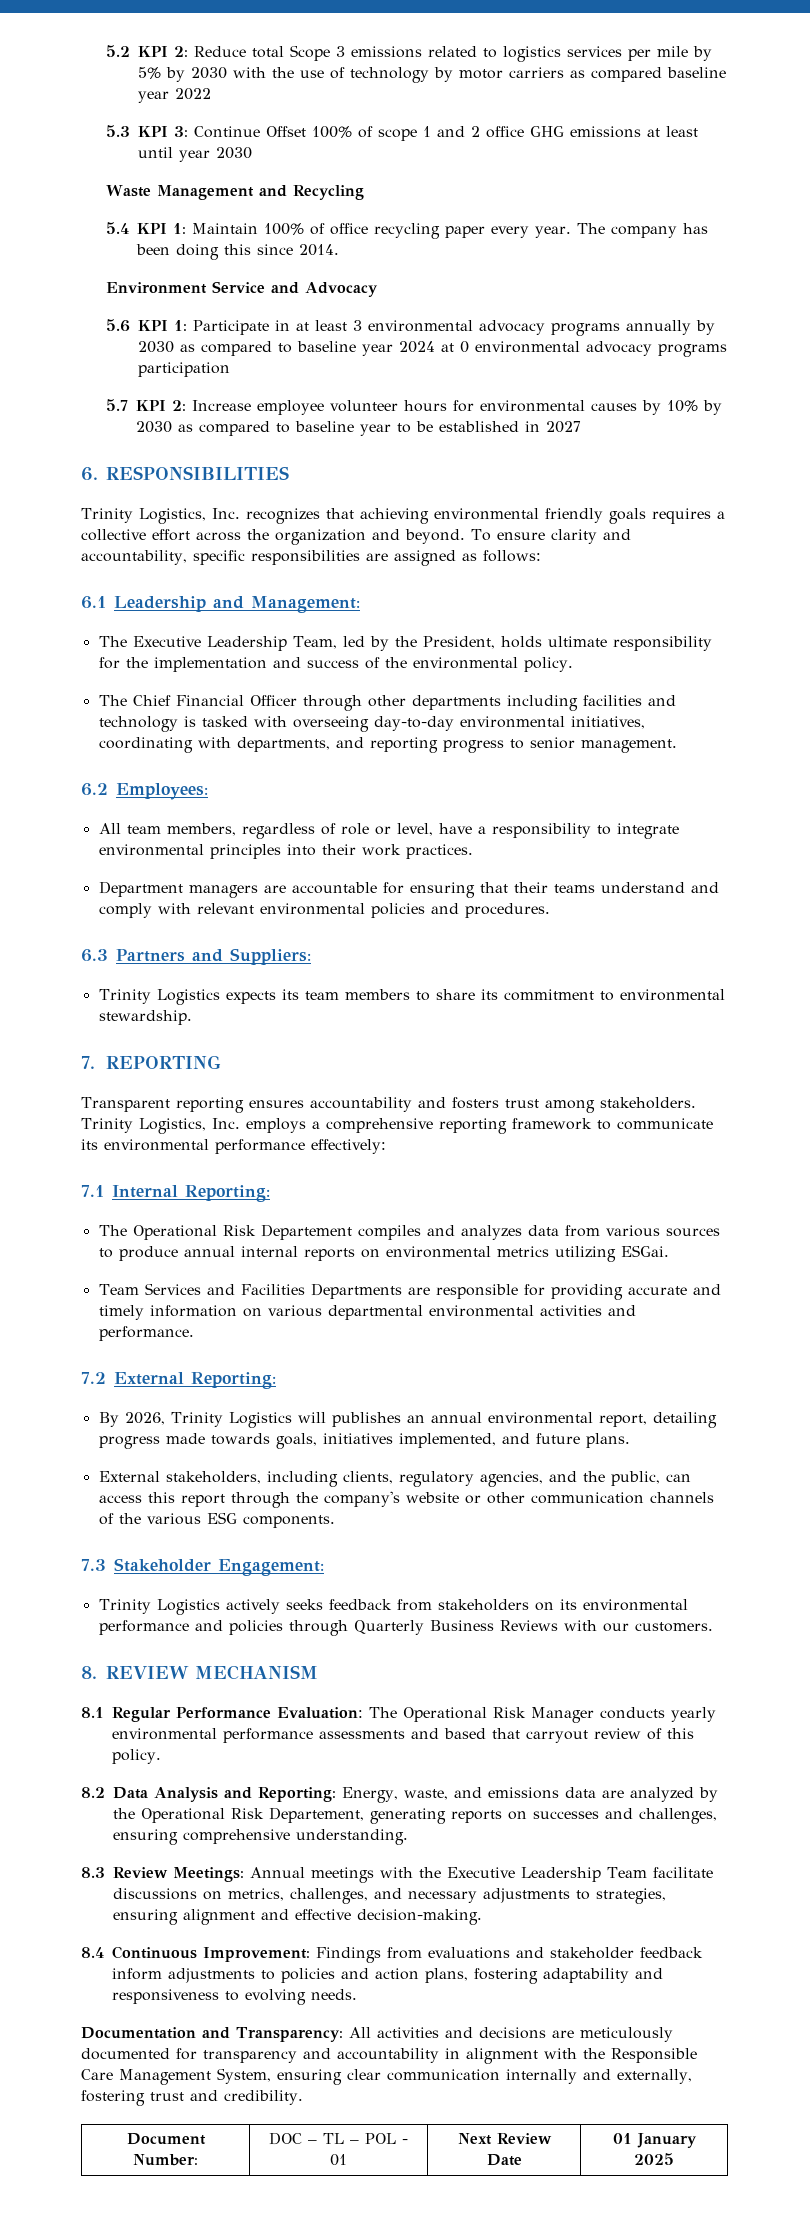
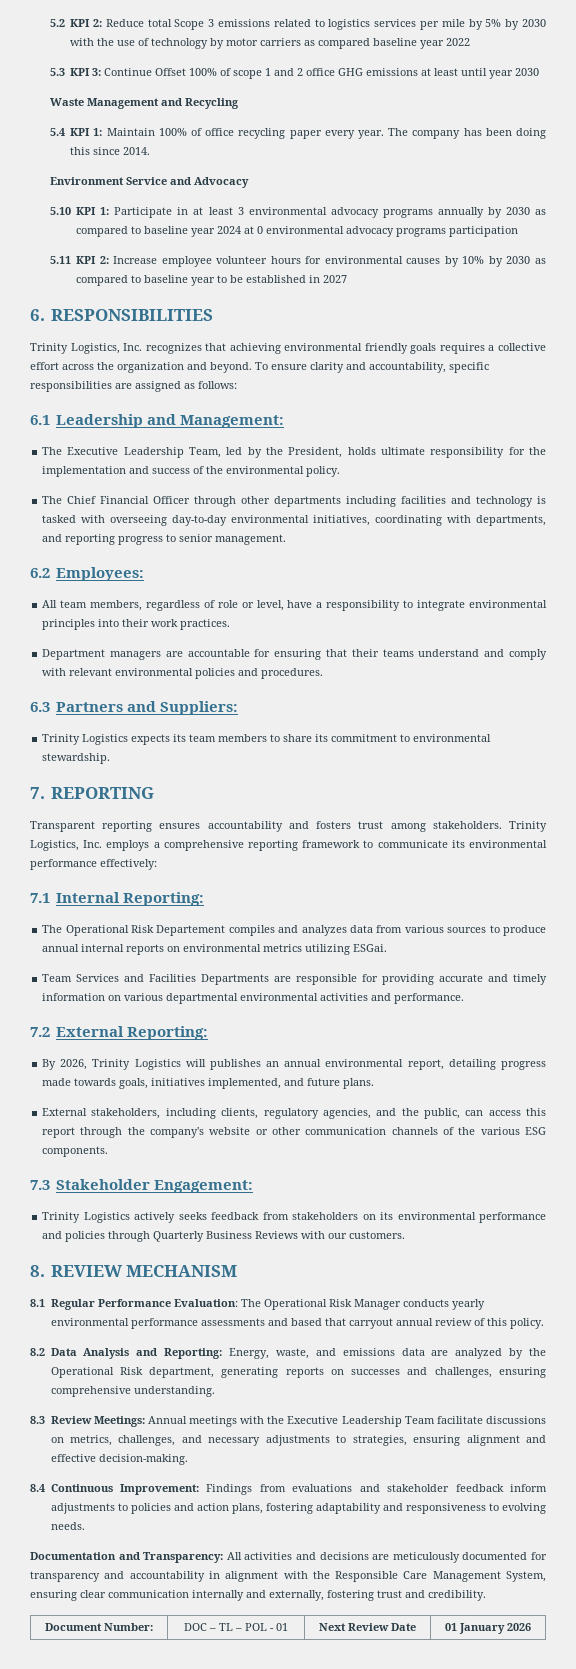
[105,319,130,332] 5.6 -> [49,207,71,215] 5.10
[105,399,128,411] 5.7 -> [49,256,71,264] 5.11
(588, 1736) none -> [395,1318,433,1326] annual
[269,1807,364,1823] Departement, -> [149,1367,215,1378] department,
[634,2153,674,2165] 2025 -> [507,1623,531,1631] 2026

